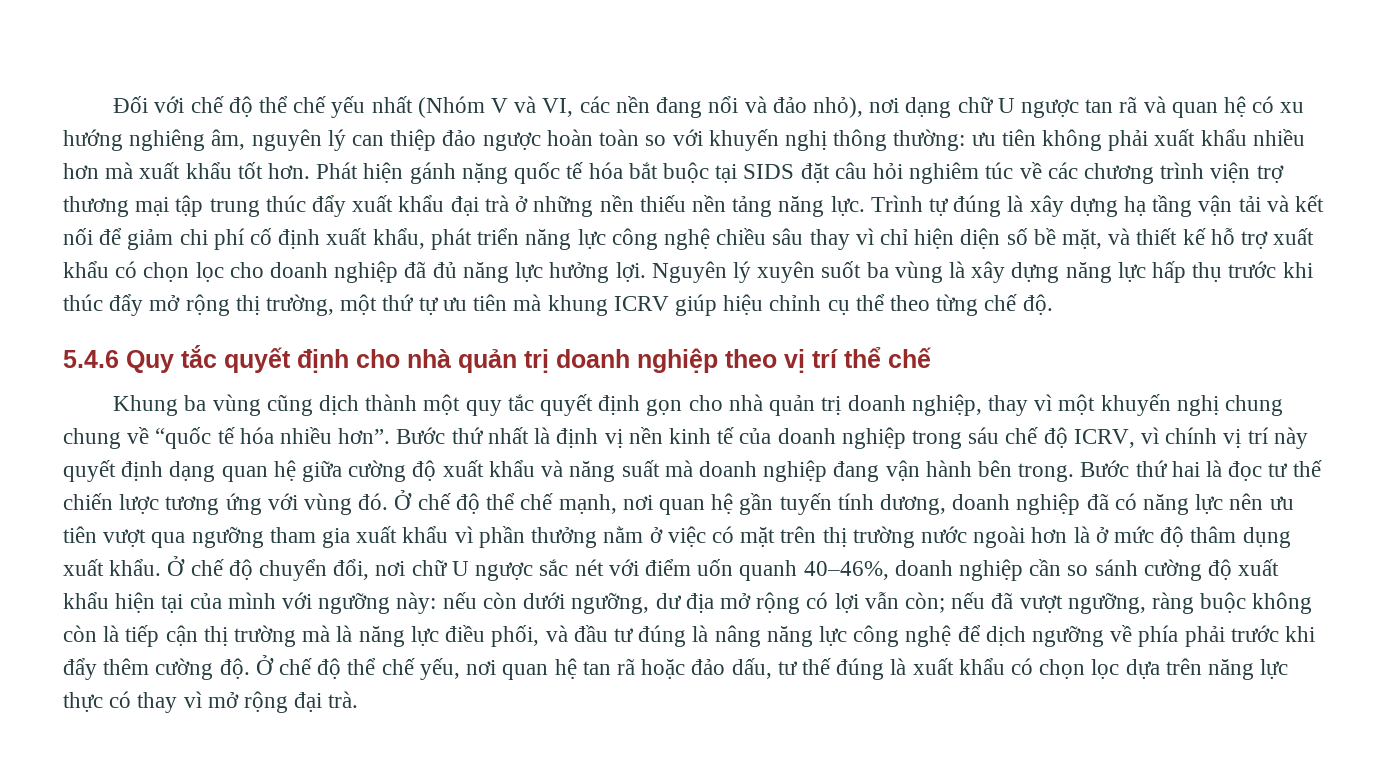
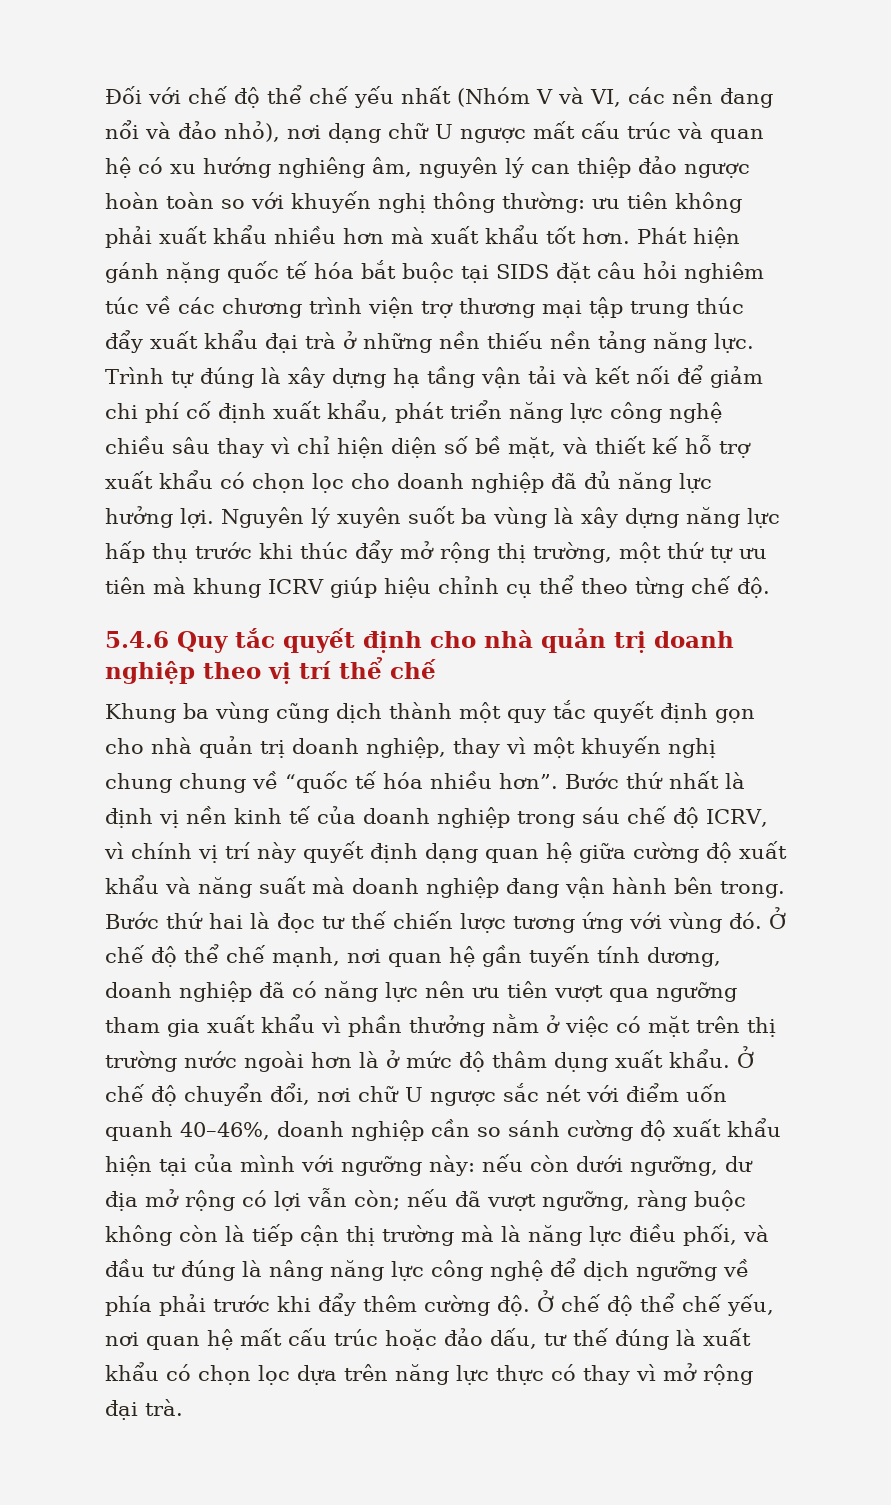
[1085,96,1138,113] tan rã -> [533,121,671,139] mất cấu trúc
[582,658,635,675] tan rã -> [240,1328,378,1346] mất cấu trúc

